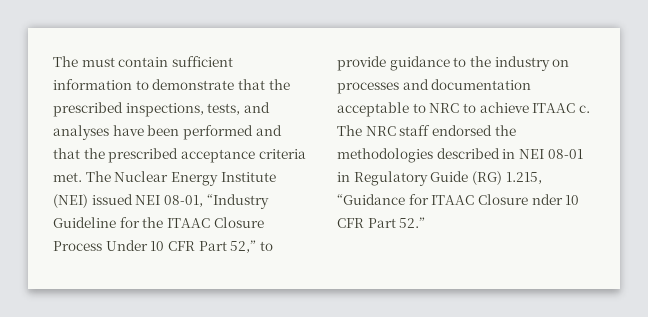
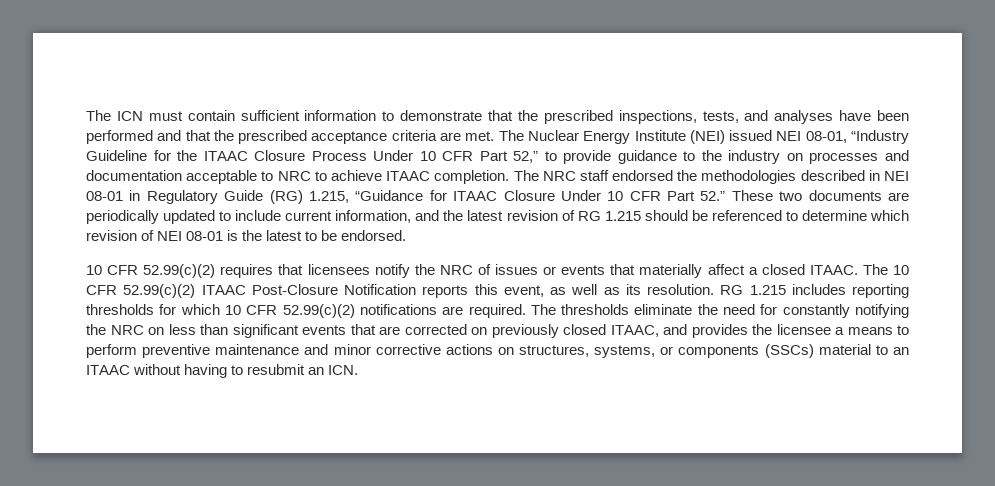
[53,56,78,67] The -> [86,110,143,121] The ICN
(306, 154) none -> [440,132,462,141] are
[578,105,590,113] c. -> [434,170,510,184] completion.
[531,194,563,205] nder -> [560,190,601,201] Under
(426, 222) none -> [731,190,910,201] [86,210,909,224] [86,230,407,241] [86,264,910,278] [86,284,909,298] [86,304,909,318] [86,324,909,338] [86,344,909,358] [86,364,359,378] These two documents are periodically updated to include current information, and the latest revision of RG 1.215 should be referenced to determine which revision of NEI 08-01 is the latest to be endorsed. // 10 CFR 52.99(c)(2) requires that licensees notify the NRC of issues or events that materially affect a closed ITAAC. The 10 CFR 52.99(c)(2) ITAAC Post-Closure Notification reports this event, as well as its resolution. RG 1.215 includes reporting thresholds for which 10 CFR 52.99(c)(2) notifications are required. The thresholds eliminate the need for constantly notifying the NRC on less than significant events that are corrected on previously closed ITAAC, and provides the licensee a means to perform preventive maintenance and minor corrective actions on structures, systems, or components (SSCs) material to an ITAAC without having to resubmit an ICN.

